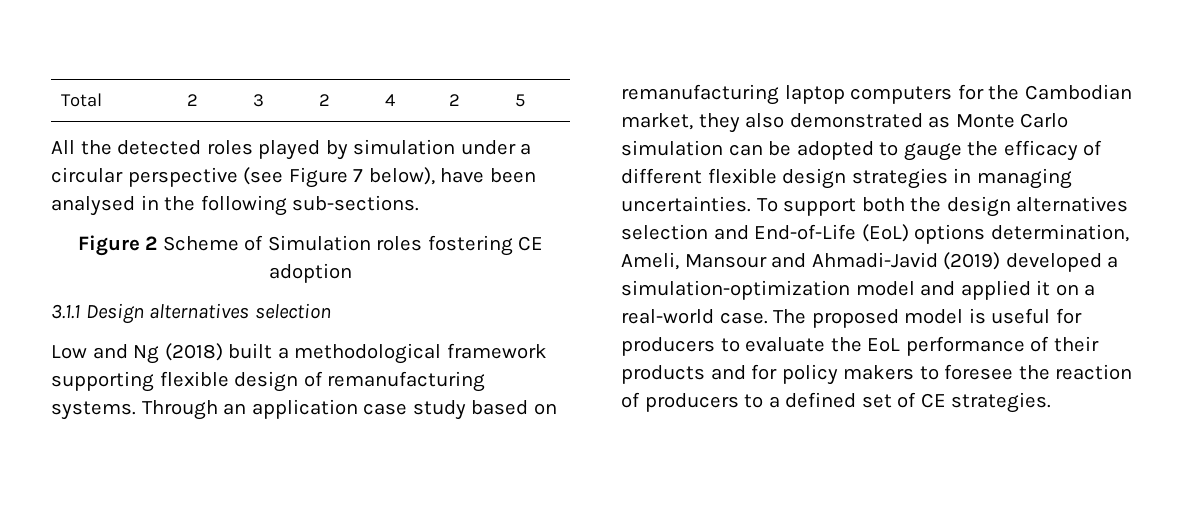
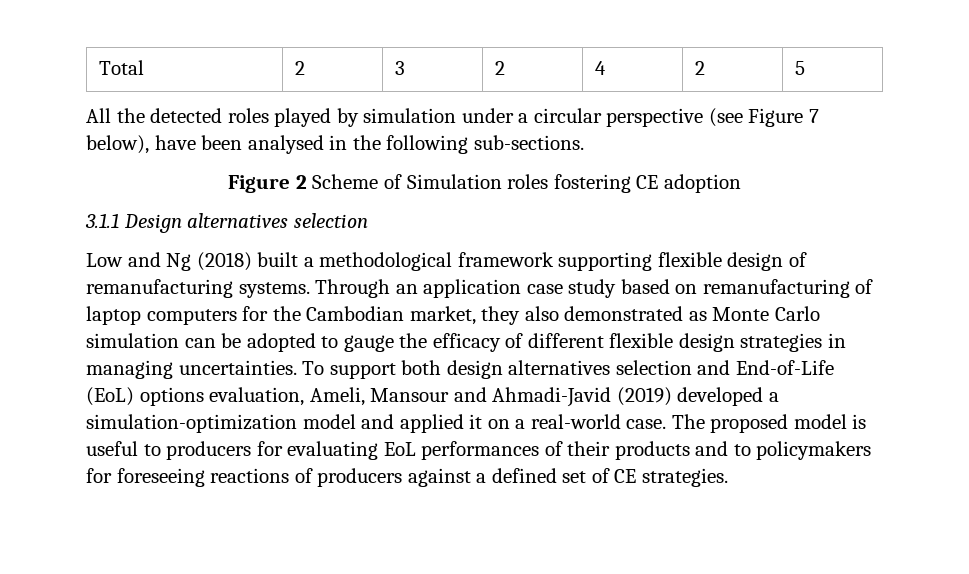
(779, 94) none -> [855,279,874,294] of
[910,197,942,212] the -> (442, 367) none
[990,224,1129,242] determination, -> [209,387,305,406] evaluation,
[1055,308,1082,324] [621,336,1099,356] [621,364,1133,385] for producers to evaluate the EoL performance of their products and for policy makers to foresee the reaction -> [143,441,872,460] [86,468,290,487] to producers for evaluating EoL performances of their products and to policymakers for foreseeing reactions
[744,394,764,408] to -> [407,468,471,487] against

